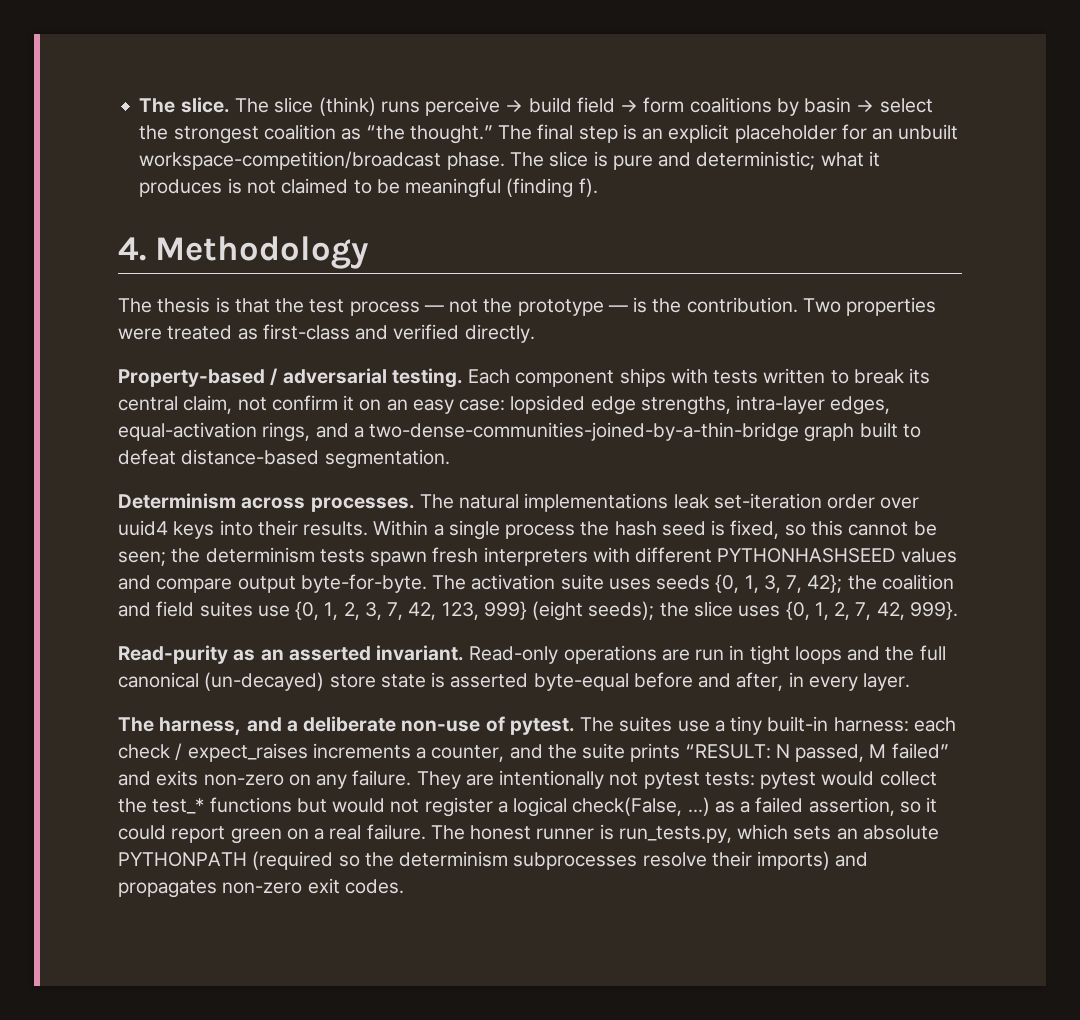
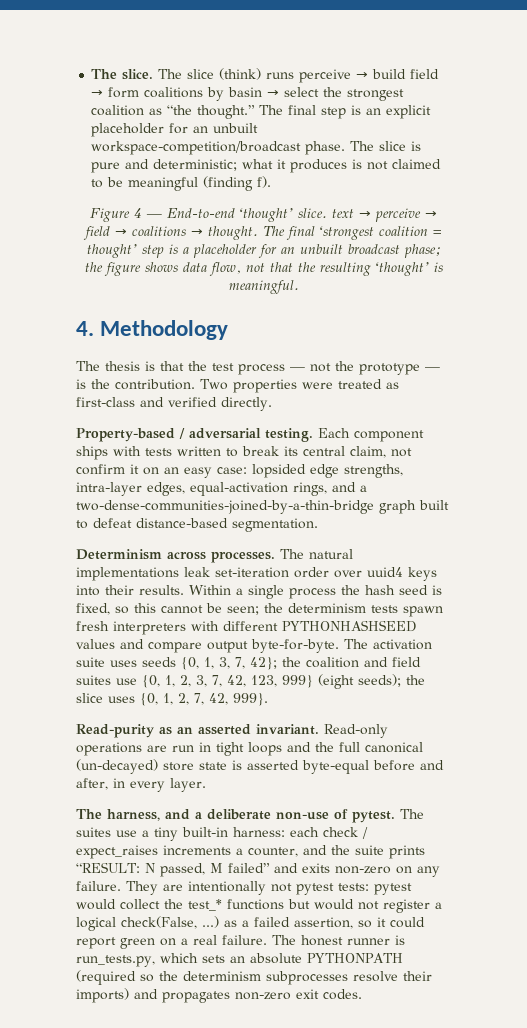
(598, 187) none -> [90,208,437,222] [82,226,442,240] [86,244,441,258] [84,262,443,276] [228,280,299,294] // Figure 4 — End-to-end ‘thought’ slice. text → perceive → field → coalitions → thought. The final ‘strongest coalition = thought’ step is a placeholder for an unbuilt broadcast phase; the figure shows data flow, not that the resulting ‘thought’ is meaningful.

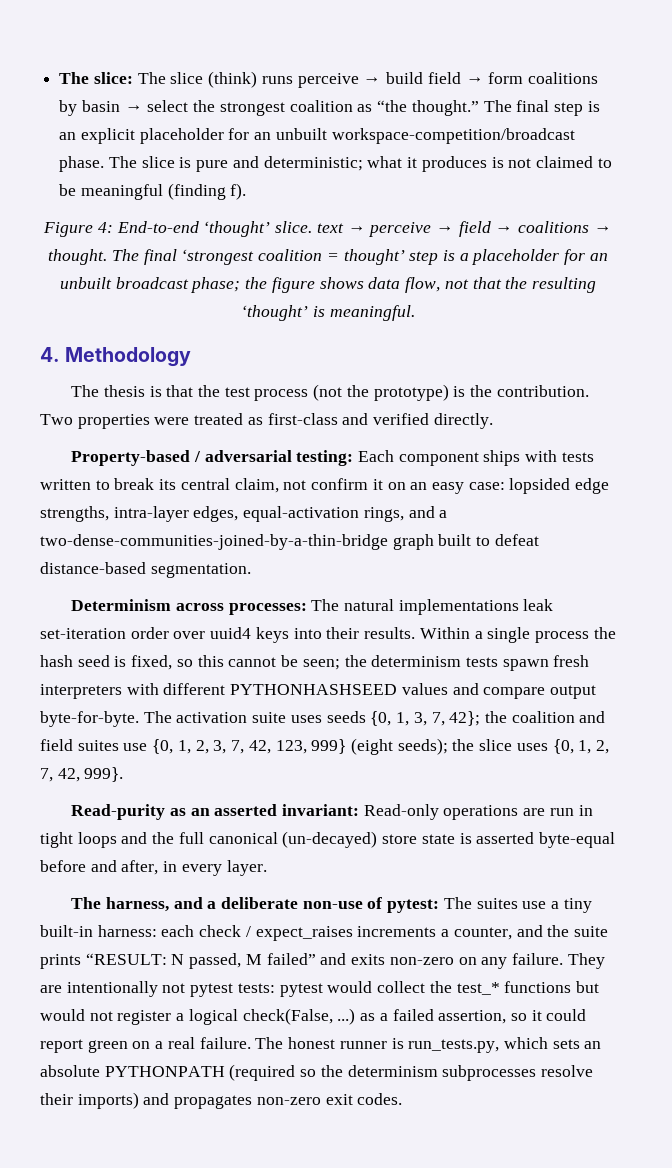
[91,69,154,80] The slice. -> [59,72,133,84] The slice:
[134,208,162,218] 4 — -> [97,222,113,233] 4:
[290,361,440,375] — not the prototype — -> [313,384,449,401] (not the prototype)
[265,428,313,442] testing. -> [296,450,354,466] testing:
[211,552,275,563] processes. -> [228,603,307,615] processes:
[256,724,319,735] invariant. -> [282,804,360,816] invariant:
[352,811,395,823] pytest. -> [387,899,440,913] pytest:

